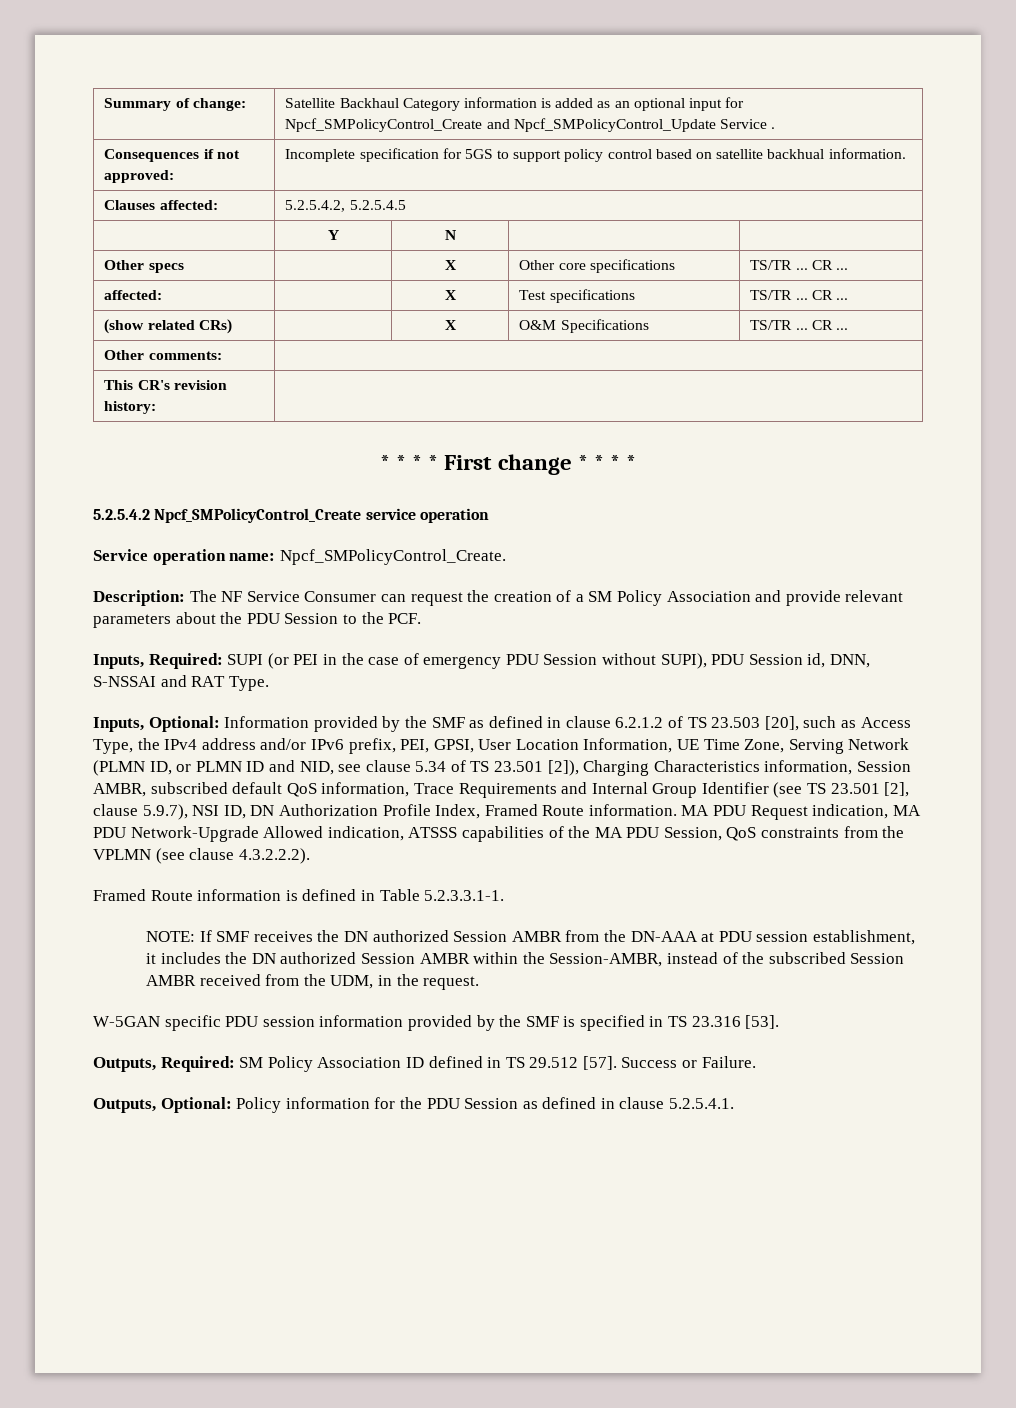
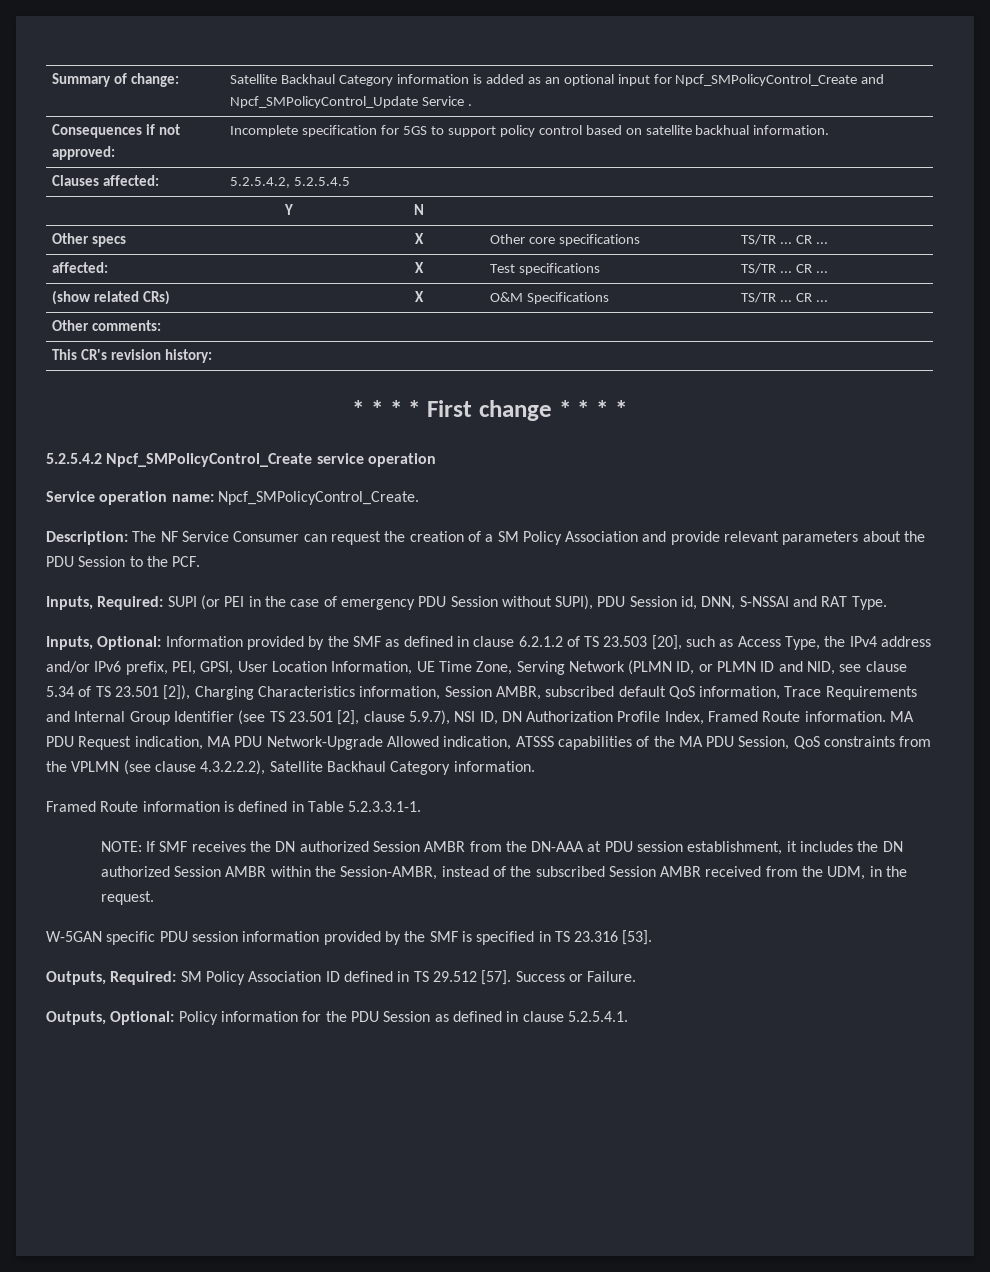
[238,848,310,864] 4.3.2.2.2). -> [200,760,535,775] 4.3.2.2.2), Satellite Backhaul Category information.

